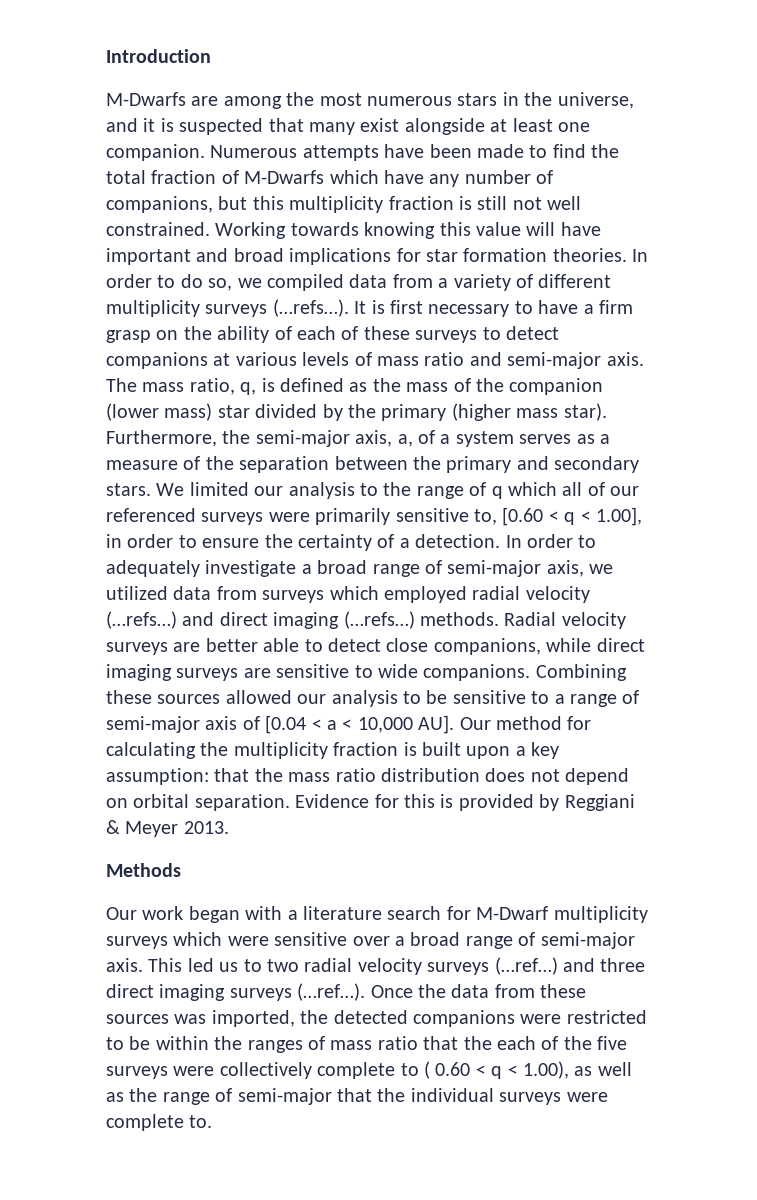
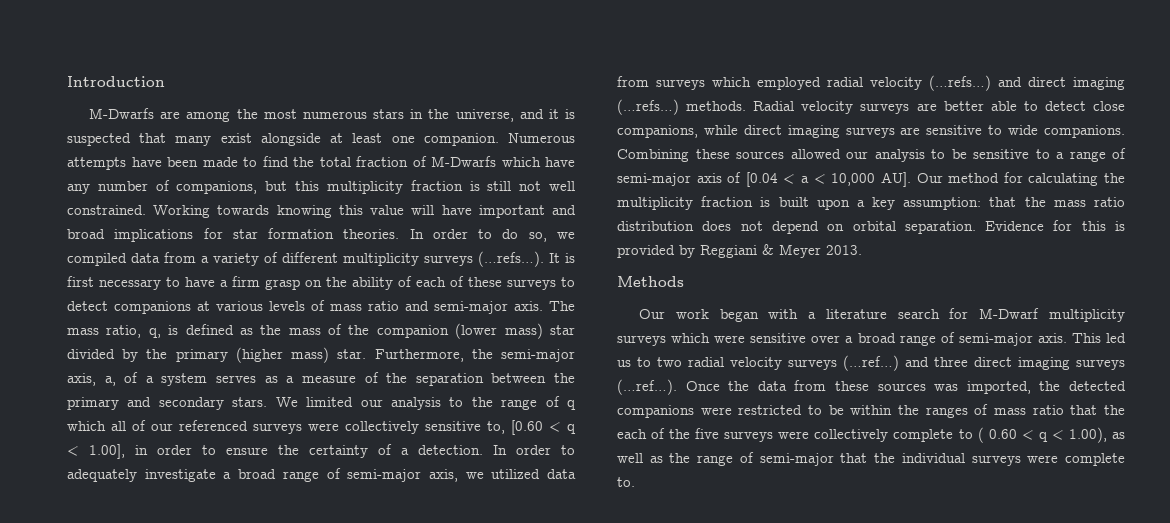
[516,403,607,421] mass star). -> [291,347,367,363] mass) star.
[315,508,391,525] primarily -> [345,421,419,434] collectively

